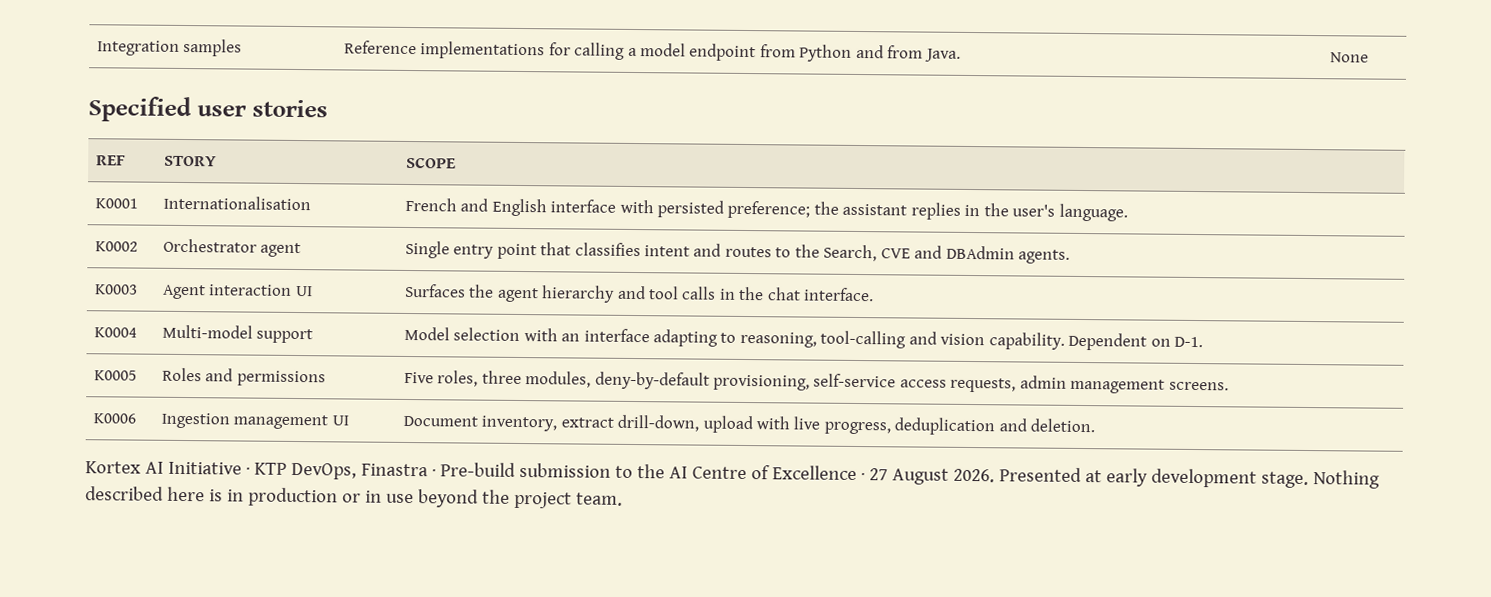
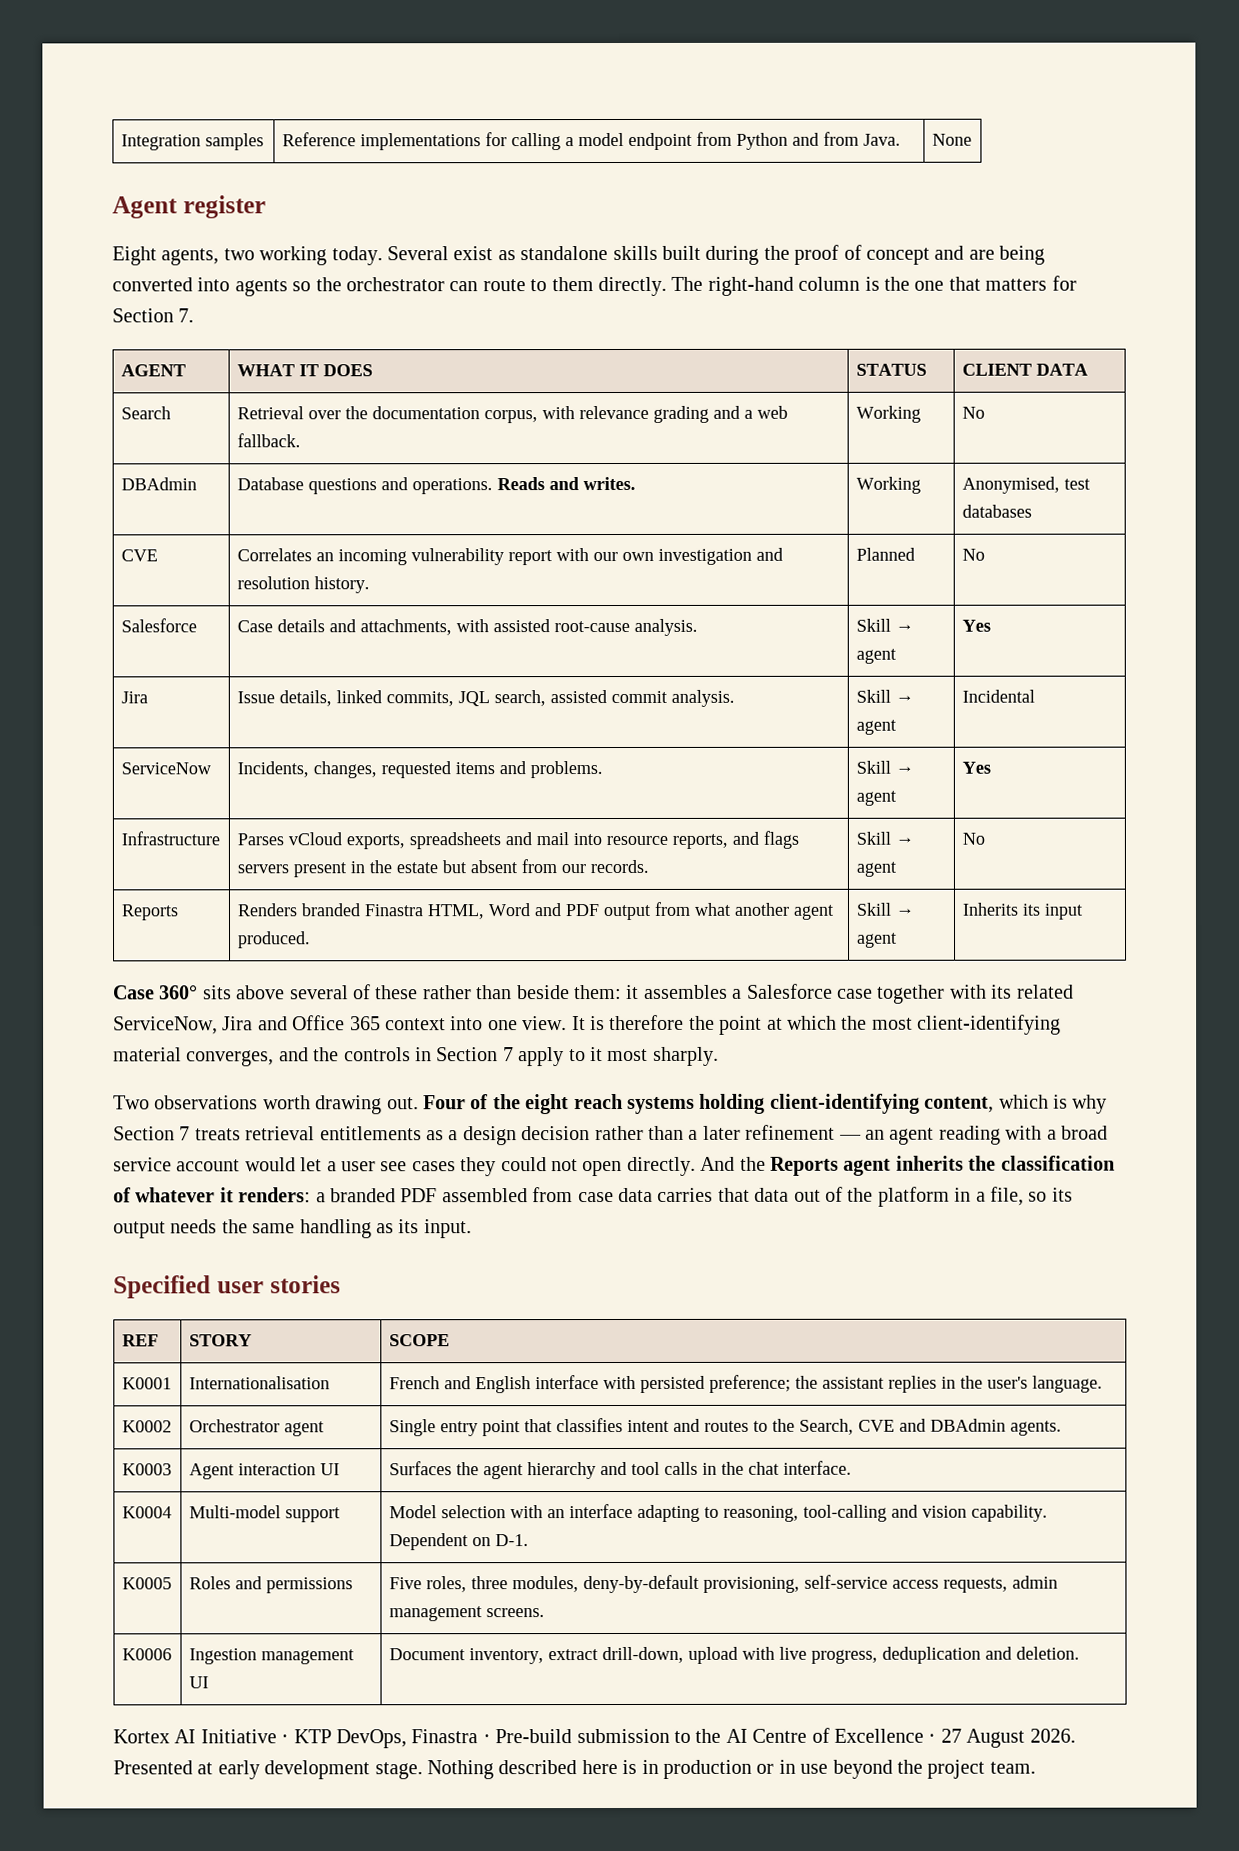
(1369, 57) none -> [112,195,266,219] [112,244,1046,266] [112,275,1077,297] [112,308,195,323] [120,364,186,377] [236,364,373,377] [855,363,927,376] [961,363,1088,376] [120,406,171,420] [236,405,788,424] [236,433,301,448] [855,405,921,423] [961,406,985,419] [120,477,197,491] [236,476,636,495] [855,476,921,494] [961,476,1090,494] [961,504,1032,518] [120,549,158,562] [236,547,783,566] [236,576,370,594] [855,547,915,561] [961,548,985,561] [120,618,197,633] [236,618,698,636] [855,618,914,632] [855,648,896,664] [961,619,991,632] [120,691,148,704] [236,689,735,707] [855,689,914,703] [855,719,896,735] [961,689,1035,703] [120,762,211,775] [236,761,603,779] [855,760,914,774] [855,790,896,806] [961,761,991,774] [120,831,220,846] [236,830,799,850] [236,859,649,878] [855,831,914,845] [855,861,896,877] [961,832,985,845] [120,904,178,921] [236,901,833,921] [237,931,311,949] [855,902,914,916] [856,932,897,948] [961,902,1082,920] [113,983,1074,1004] [113,1014,1062,1035] [113,1046,719,1067] [113,1093,1108,1115] [113,1124,1108,1146] [113,1155,1115,1177] [113,1186,1073,1207] [113,1219,472,1239] // Agent register // Eight agents, two working today. Several exist as standalone skills built during the proof of concept and are being converted into agents so the orchestrator can route to them directly. The right-hand column is the one that matters for Section 7. // AGENT | WHAT IT DOES | STATUS | CLIENT DATA // Search | Retrieval over the documentation corpus, with relevance grading and a web fallback. | Working | No // DBAdmin | Database questions and operations. Reads and writes. | Working | Anonymised, test databases // CVE | Correlates an incoming vulnerability report with our own investigation and resolution history. | Planned | No // Salesforce | Case details and attachments, with assisted root-cause analysis. | Skill → agent | Yes // Jira | Issue details, linked commits, JQL search, assisted commit analysis. | Skill → agent | Incidental // ServiceNow | Incidents, changes, requested items and problems. | Skill → agent | Yes // Infrastructure | Parses vCloud exports, spreadsheets and mail into resource reports, and flags servers present in the estate but absent from our records. | Skill → agent | No // Reports | Renders branded Finastra HTML, Word and PDF output from what another agent produced. | Skill → agent | Inherits its input // Case 360° sits above several of these rather than beside them: it assembles a Salesforce case together with its related ServiceNow, Jira and Office 365 context into one view. It is therefore the point at which the most client-identifying material converges, and the controls in Section 7 apply to it most sharply. // Two observations worth drawing out. Four of the eight reach systems holding client-identifying content, which is why Section 7 treats retrieval entitlements as a design decision rather than a later refinement — an agent reading with a broad service account would let a user see cases they could not open directly. And the Reports agent inherits the classification of whatever it renders: a branded PDF assembled from case data carries that data out of the platform in a file, so its output needs the same handling as its input.

